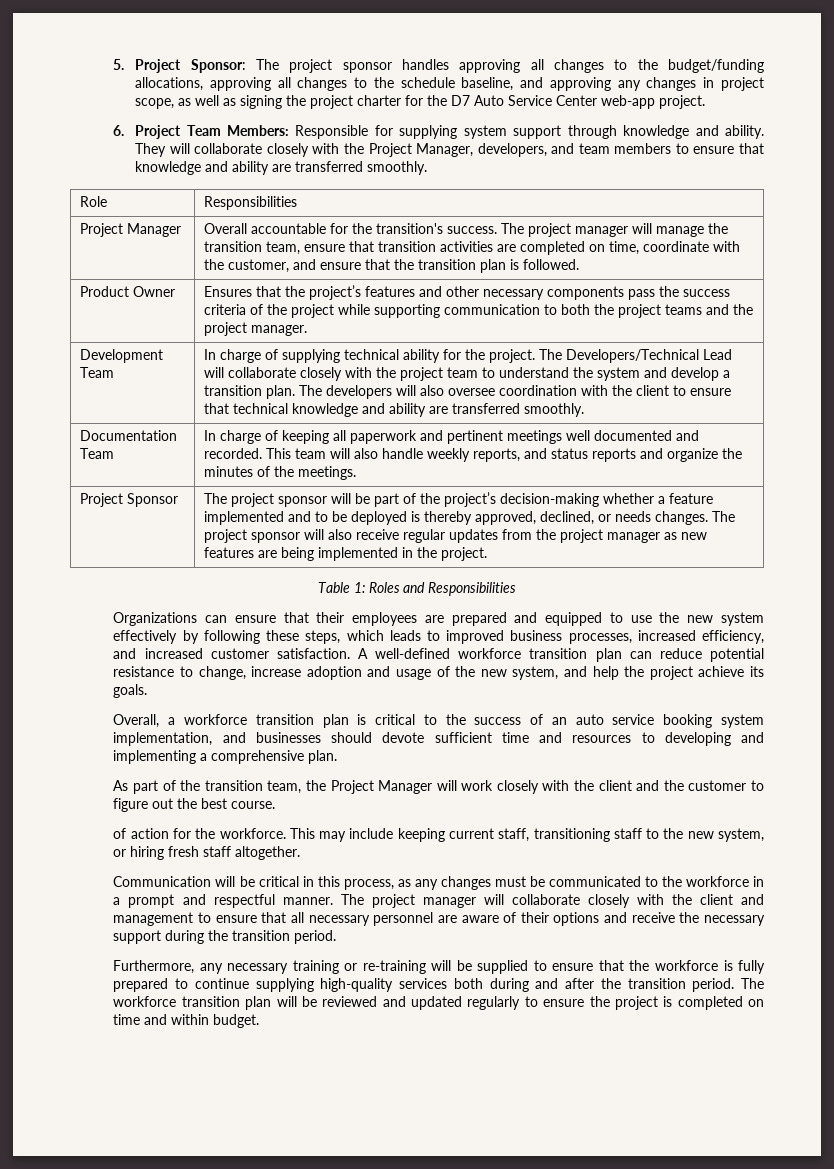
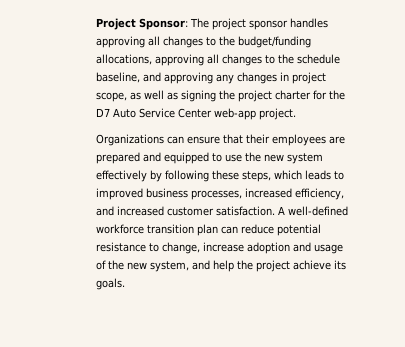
[113,59,125,70] 5. -> (95, 24) none
[113,125,765,139] [135,143,764,157] [135,161,428,175] [79,196,107,207] [203,196,297,210] [79,223,181,237] [203,223,728,237] [203,241,740,255] [203,259,579,273] [79,286,175,297] [203,285,730,300] [203,304,753,318] [203,322,307,336] [79,349,163,363] [79,367,114,378] [203,349,732,363] [203,367,730,381] [203,385,731,399] [203,403,584,417] [79,430,177,441] [79,448,114,459] [203,430,699,444] [203,448,742,462] [203,466,356,480] [79,493,178,507] [203,492,713,507] [203,511,735,525] [203,529,707,543] [203,547,487,561] [317,582,517,596] // 6. Project Team Members: Responsible for supplying system support through knowledge and ability. They will collaborate closely with the Project Manager, developers, and team members to ensure that knowledge and ability are transferred smoothly. // Role | Responsibilities // Project Manager | Overall accountable for the transition's success. The project manager will manage the transition team, ensure that transition activities are completed on time, coordinate with the customer, and ensure that the transition plan is followed. // Product Owner | Ensures that the project’s features and other necessary components pass the success criteria of the project while supporting communication to both the project teams and the project manager. // Development Team | In charge of supplying technical ability for the project. The Developers/Technical Lead will collaborate closely with the project team to understand the system and develop a transition plan. The developers will also oversee coordination with the client to ensure that technical knowledge and ability are transferred smoothly. // Documentation Team | In charge of keeping all paperwork and pertinent meetings well documented and recorded. This team will also handle weekly reports, and status reports and organize the minutes of the meetings. // Project Sponsor | The project sponsor will be part of the project’s decision-making whether a feature implemented and to be deployed is thereby approved, declined, or needs changes. The project sponsor will also receive regular updates from the project manager as new features are being implemented in the project. // Table 1: Roles and Responsibilities -> (296, 114) none
[113,714,764,728] [113,732,764,746] [113,750,338,764] [113,780,765,794] [113,798,276,812] [113,828,764,842] [113,846,301,860] [113,876,764,890] [113,894,765,908] [113,912,765,926] [113,930,337,944] [113,960,766,974] [113,978,765,992] [113,996,765,1010] [113,1014,260,1028] // Overall, a workforce transition plan is critical to the success of an auto service booking system implementation, and businesses should devote sufficient time and resources to developing and implementing a comprehensive plan. // As part of the transition team, the Project Manager will work closely with the client and the customer to figure out the best course. // of action for the workforce. This may include keeping current staff, transitioning staff to the new system, or hiring fresh staff altogether. // Communication will be critical in this process, as any changes must be communicated to the workforce in a prompt and respectful manner. The project manager will collaborate closely with the client and management to ensure that all necessary personnel are aware of their options and receive the necessary support during the transition period. // Furthermore, any necessary training or re-training will be supplied to ensure that the workforce is fully prepared to continue supplying high-quality services both during and after the transition period. The workforce transition plan will be reviewed and updated regularly to ensure the project is completed on time and within budget. -> (125, 284) none

